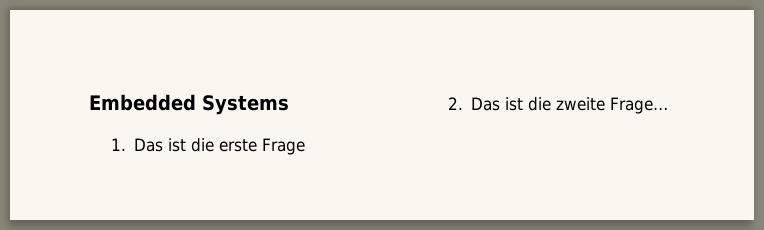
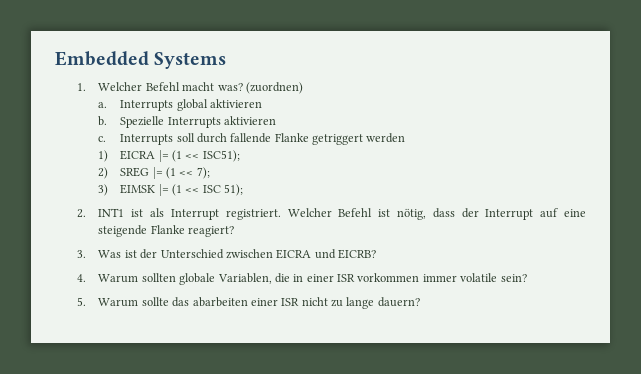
[133,138,305,155] [447,97,668,114] Das ist die erste Frage // 2. Das ist die zweite Frage… -> [98,82,303,94] [98,99,262,111] [98,116,276,128] [98,133,406,145] [98,150,240,162] [98,167,210,179] [98,184,244,196] [76,208,586,220] [98,225,235,237] [76,249,377,259] [76,273,527,285] [76,297,420,309] Welcher Befehl macht was? (zuordnen) // a. Interrupts global aktivieren // b. Spezielle Interrupts aktivieren // c. Interrupts soll durch fallende Flanke getriggert werden // 1) EICRA |= (1 << ISC51); // 2) SREG |= (1 << 7); // 3) EIMSK |= (1 << ISC 51); // 2. INT1 ist als Interrupt registriert. Welcher Befehl ist nötig, dass der Interrupt auf eine steigende Flanke reagiert? // 3. Was ist der Unterschied zwischen EICRA und EICRB? // 4. Warum sollten globale Variablen, die in einer ISR vorkommen immer volatile sein? // 5. Warum sollte das abarbeiten einer ISR nicht zu lange dauern?

